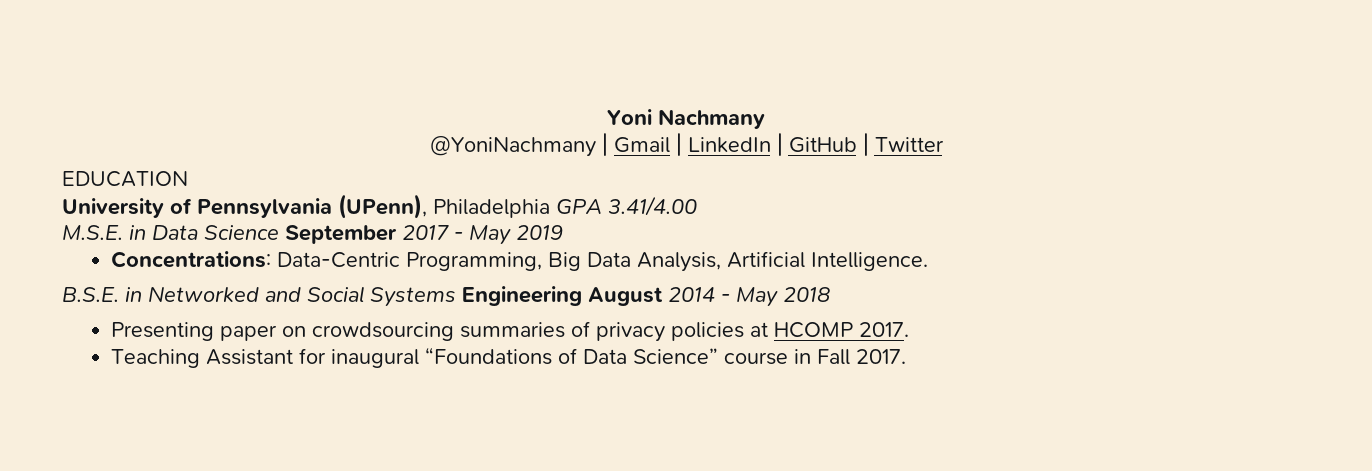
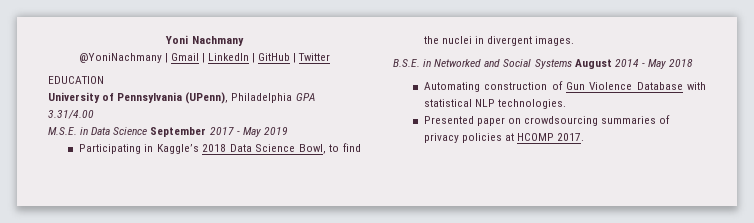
[608,196,697,216] 3.41/4.00 -> [48,110,94,119] 3.31/4.00
[111,251,929,272] Concentrations: Data-Centric Programming, Big Data Analysis, Artificial Intelligence. -> [78,143,361,154] [423,36,575,46] Participating in Kaggle’s 2018 Data Science Bowl, to find the nuclei in divergent images.
[462,286,582,306] Engineering -> (572, 64) none
[111,322,215,341] Presenting -> [423,81,706,92] [423,99,567,109] [423,116,474,124] Automating construction of Gun Violence Database with statistical NLP technologies. // Presented
[111,347,907,368] // Teaching Assistant for inaugural “Foundations of Data Science” course in Fall 2017. -> (585, 137) none

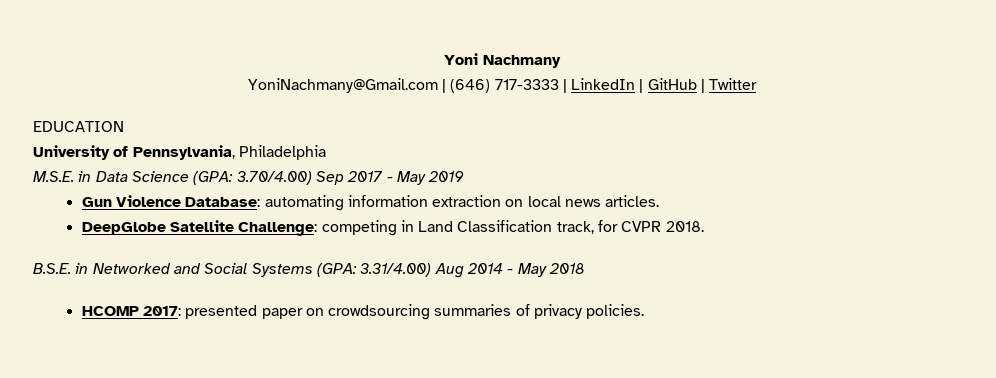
[78,53,199,63] @YoniNachmany | Gmail -> [247,78,559,93] YoniNachmany@Gmail.com | (646) 717-3333
[117,92,229,104] Pennsylvania (UPenn), -> [132,145,235,160] Pennsylvania,
[295,93,315,101] [48,110,94,119] GPA 3.31/4.00 -> (326, 152) none
[150,127,207,137] September -> [193,171,344,185] (GPA: 3.70/4.00) Sep
[78,143,361,154] [423,36,575,46] Participating in Kaggle’s 2018 Data Science Bowl, to find the nuclei in divergent images. -> [81,195,660,211] [81,220,704,236] Gun Violence Database: automating information extraction on local news articles. // DeepGlobe Satellite Challenge: competing in Land Classification track, for CVPR 2018.
[574,59,612,69] August -> [316,263,464,278] (GPA: 3.31/4.00) Aug
[423,81,706,92] [423,99,567,109] [423,116,474,124] Automating construction of Gun Violence Database with statistical NLP technologies. // Presented -> [81,305,258,319] HCOMP 2017: presented
[461,133,585,143] policies at HCOMP 2017. -> [586,304,645,319] policies.

